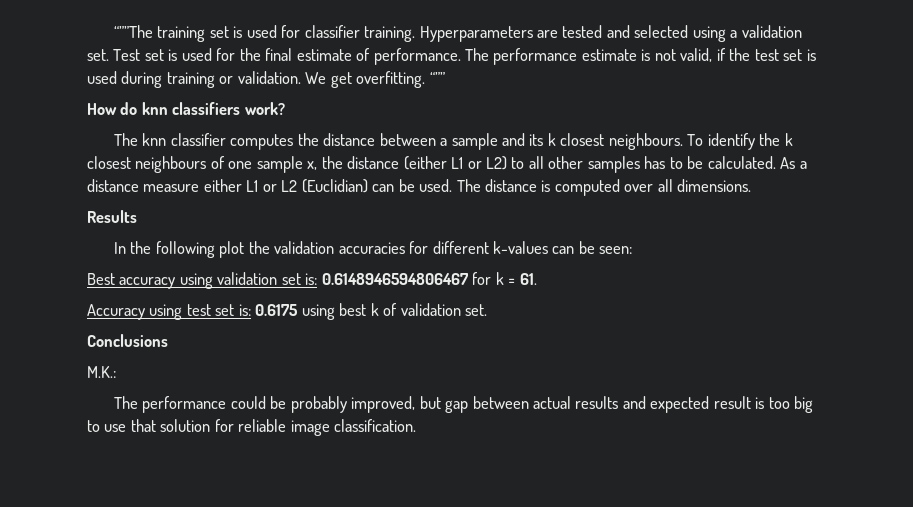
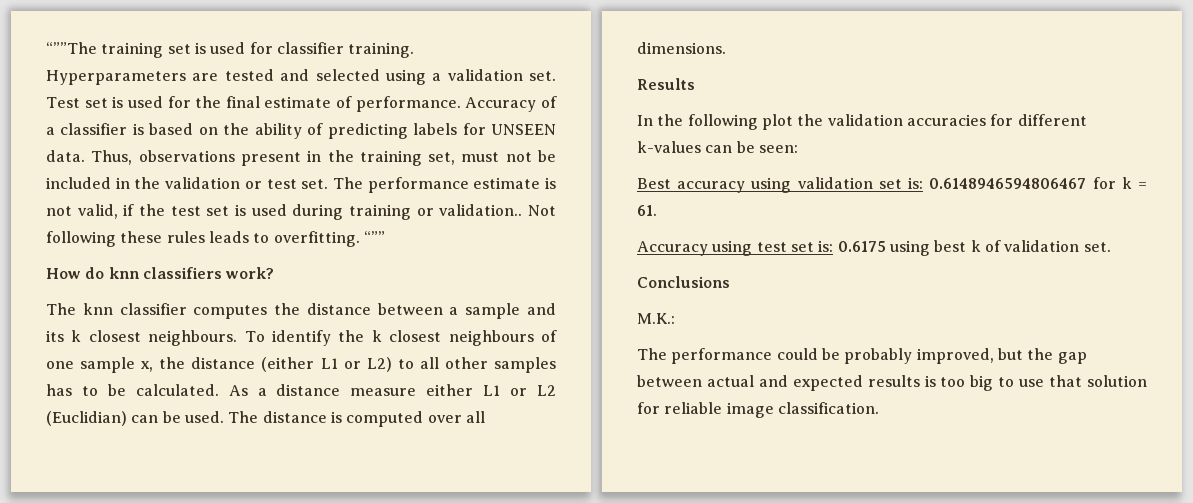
(461, 56) none -> [465,96,557,112] [46,123,556,139] [46,150,557,166] [46,177,329,189] Accuracy of a classifier is based on the ability of predicting labels for UNSEEN data. Thus, observations present in the training set, must not be included in the validation or test set.
[237,71,352,88] validation. We get -> [439,204,556,216] [46,231,270,247] validation.. Not following these rules leads to
(441, 402) none -> [1027,348,1054,360] the
[575,396,619,409] results -> (754, 381) none
[713,396,751,409] result -> [867,375,920,387] results

